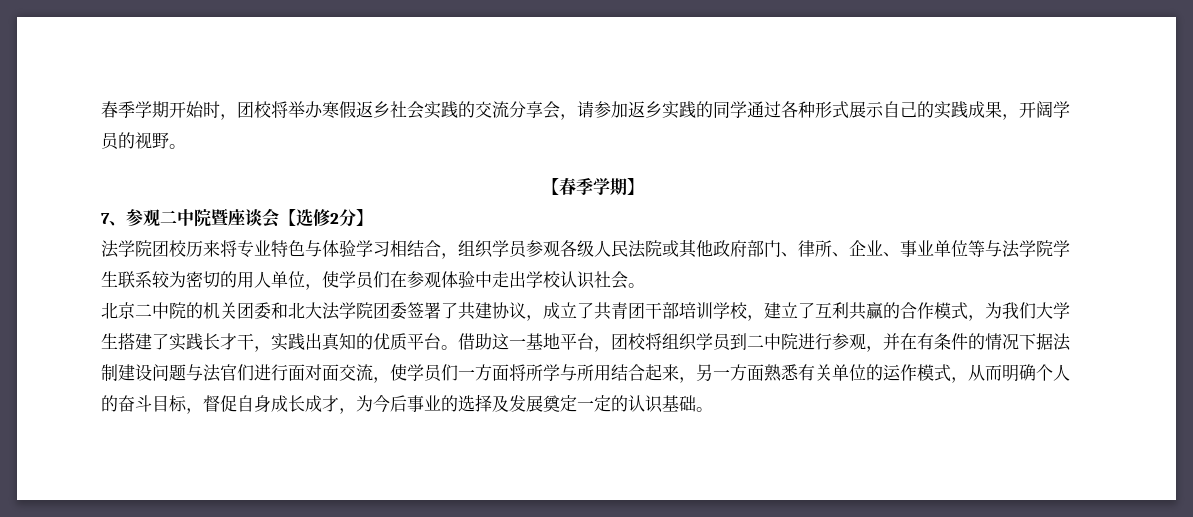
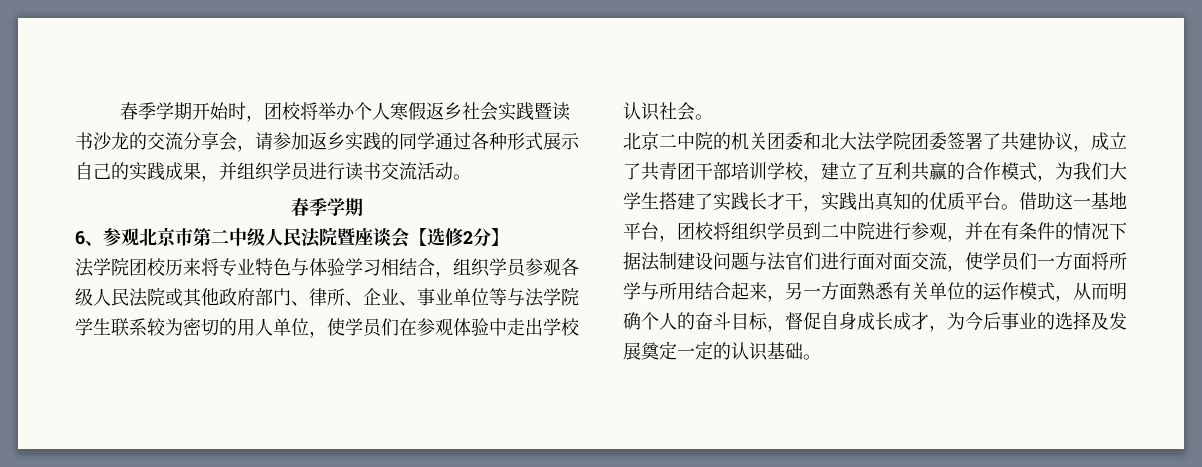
(323, 109) none -> [354,102,391,120] 个人
(458, 109) none -> [534,102,571,121] [75,132,129,150] 暨读书沙龙
[1019,101,1070,118] [101,132,186,150] [542,177,644,195] [101,209,194,227] 开阔学员的视野。 // 【春季学期】 // 7、参观二中 -> [219,162,471,181] [291,198,363,216] [75,227,321,248] 并组织学员进行读书交流活动。 // 春季学期 // 6、参观北京市第二中级人民法

